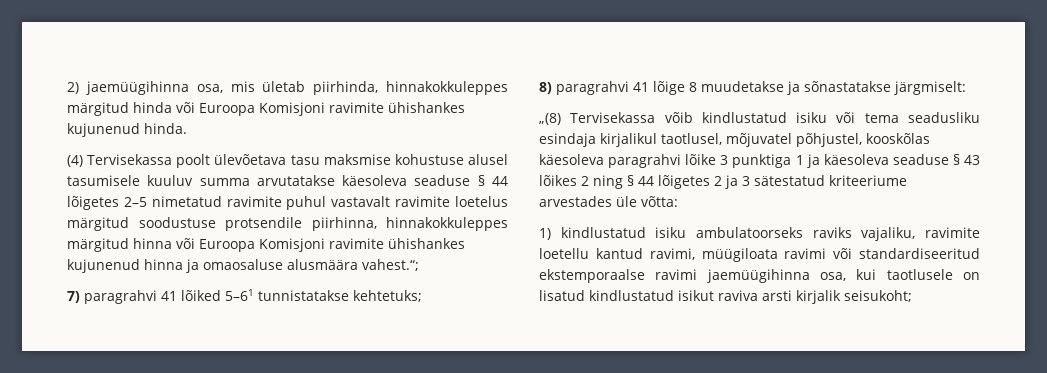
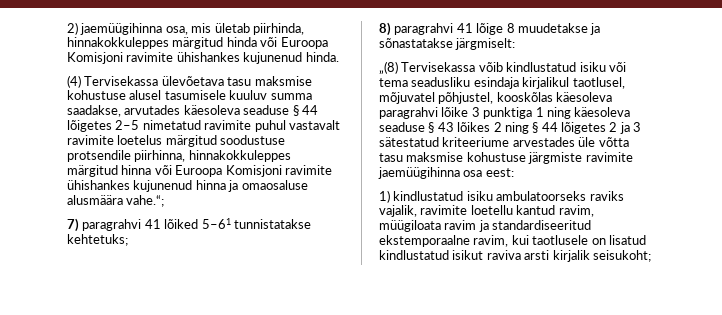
[176,154,211,168] poolt -> (159, 81) none
[256,175,335,186] arvutatakse -> [67,105,181,117] saadakse, arvutades
[362,259,419,271] vahest.“; -> [126,195,165,207] vahe.“;
[806,154,820,168] ja -> [546,107,571,119] ning
[641,196,678,207] võtta: -> [598,137,629,147] [379,152,633,164] [378,167,514,179] võtta tasu maksmise kohustuse järgmiste ravimite jaemüügihinna osa eest:
[861,227,916,241] vajaliku, -> [379,205,417,217] vajalik,
[649,248,980,262] [539,269,846,283] ravimi, müügiloata ravimi või standardiseeritud ekstemporaalse ravimi jaemüügihinna osa, -> [558,205,594,217] [379,220,592,232] [379,235,509,247] ravim, müügiloata ravim ja standardiseeritud ekstemporaalne ravim,

